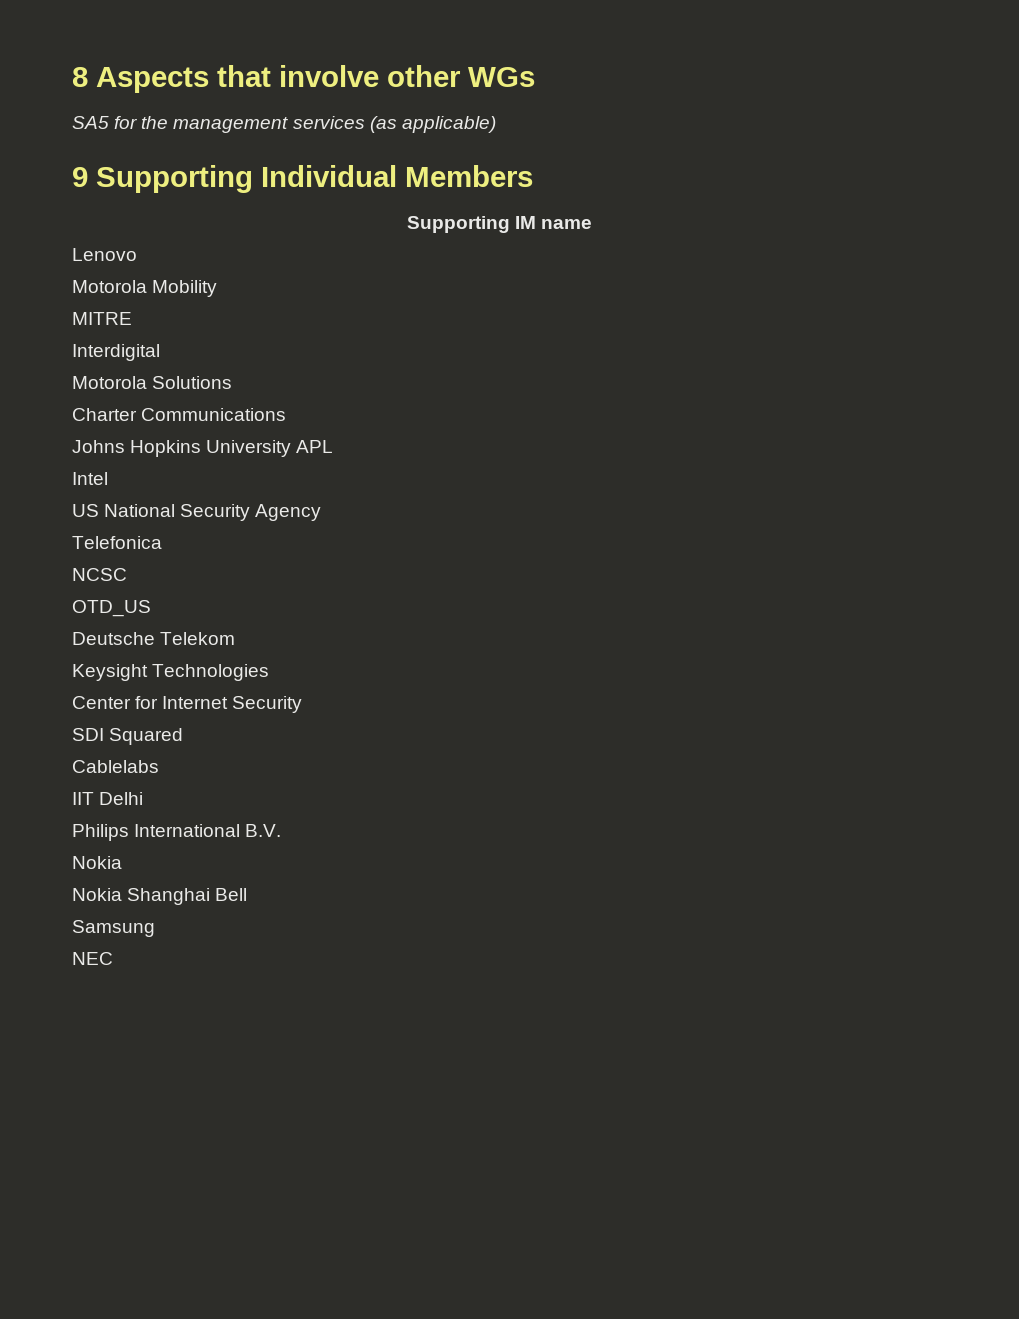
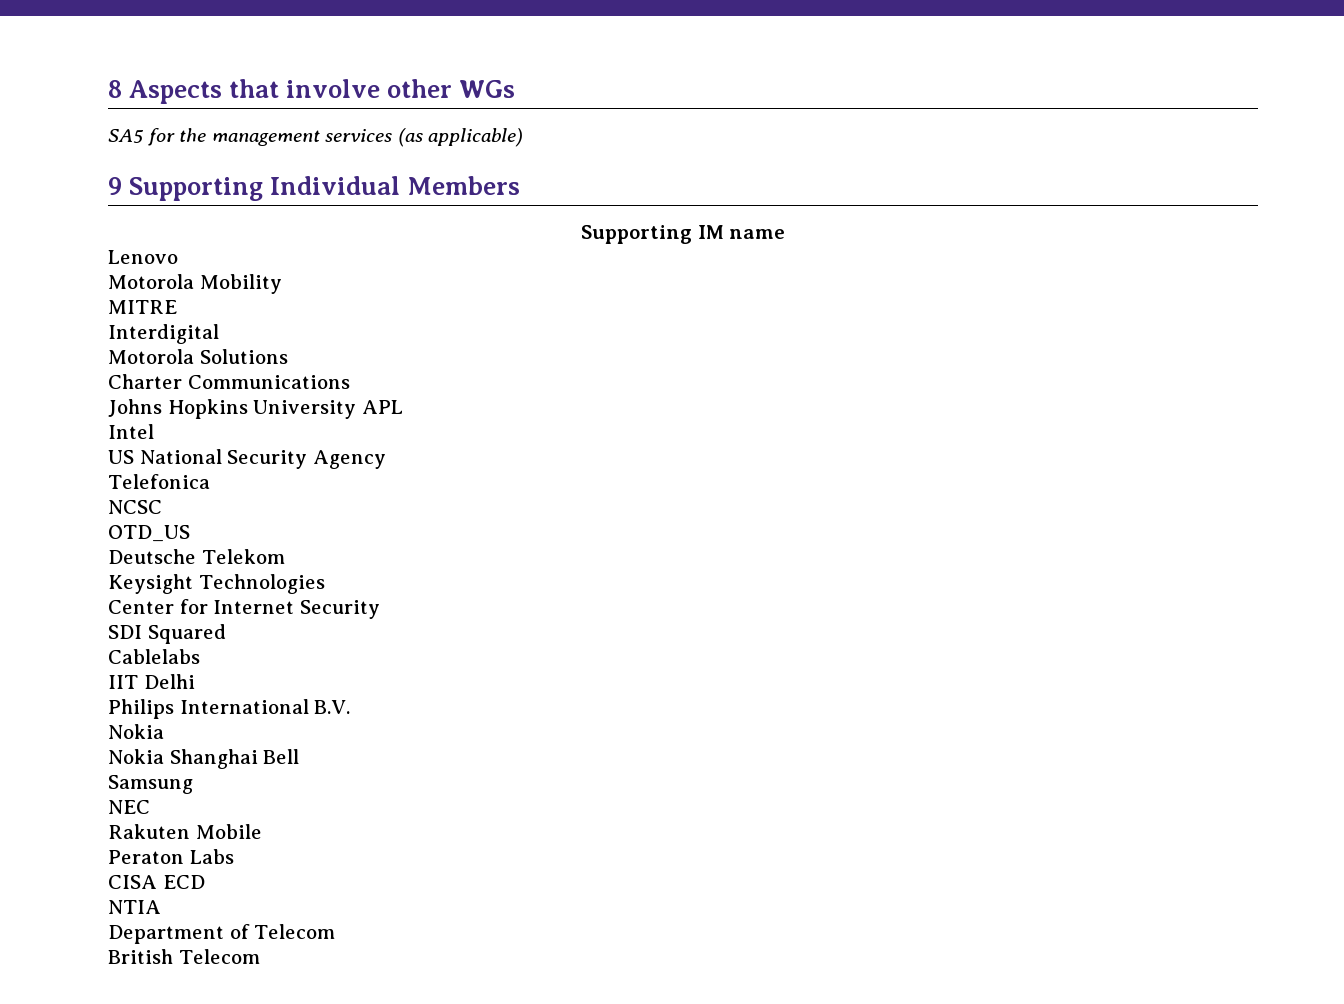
(113, 958) none -> [108,824,262,839] [108,849,234,864] [108,875,205,889] [108,900,161,914] [108,924,336,944] [108,949,260,964] // Rakuten Mobile // Peraton Labs // CISA ECD // NTIA // Department of Telecom // British Telecom

